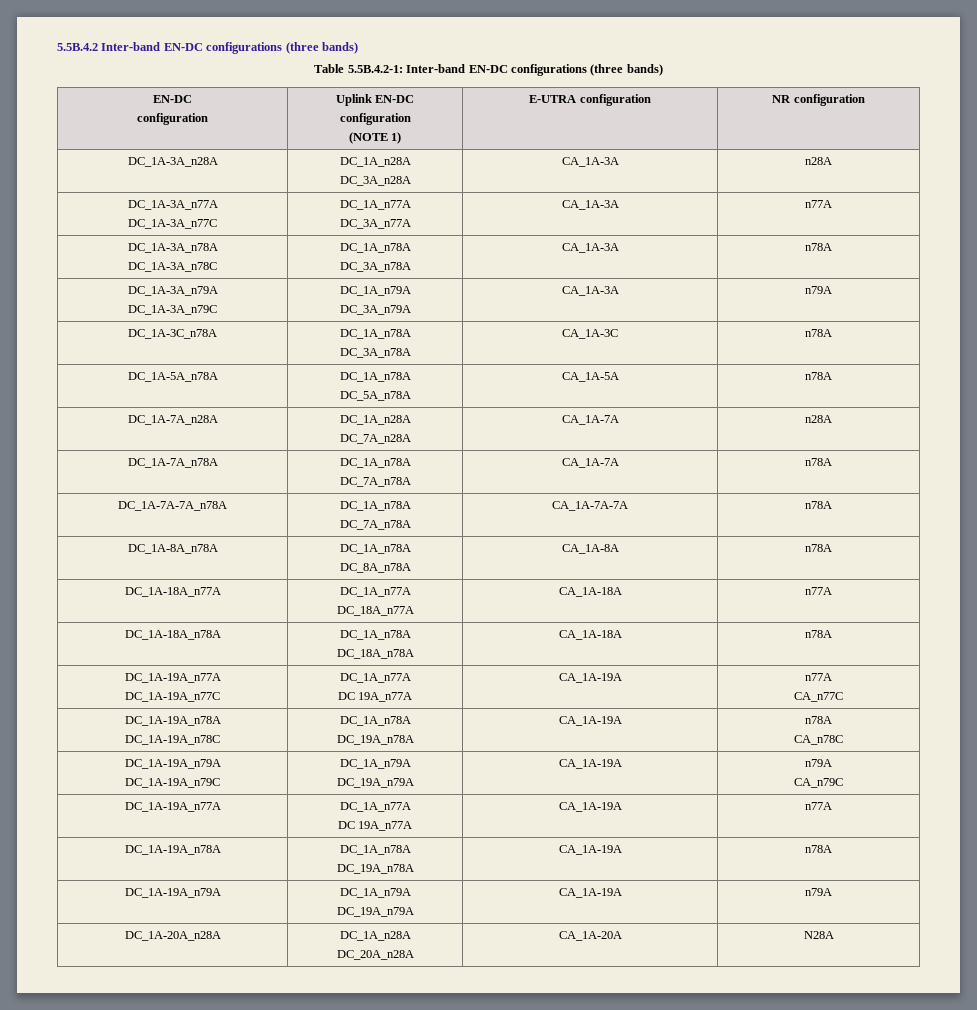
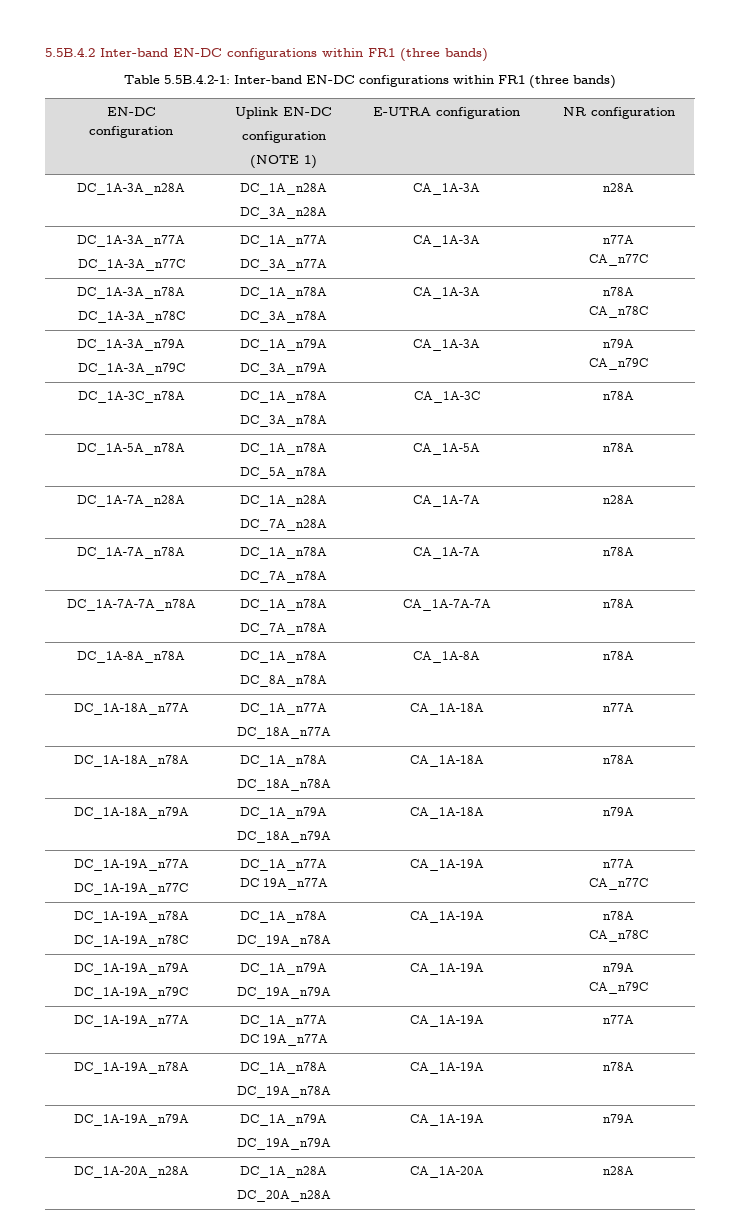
(283, 48) none -> [322,48,395,57] within FR1
(587, 70) none -> [453,75,525,84] within FR1
(832, 204) none -> [589,254,648,266] // CA_n77C
(832, 247) none -> [589,306,648,318] // CA_n78C
(832, 290) none -> [589,358,648,370] // CA_n79C
(832, 634) none -> [73,807,189,819] [240,807,327,819] [236,831,331,843] [409,807,484,819] [603,807,634,816] // DC_1A-18A_n79A | DC_1A_n79A // DC_18A_n79A | CA_1A-18A | n79A
[803,931,834,939] N28A -> [603,1166,634,1175] n28A

